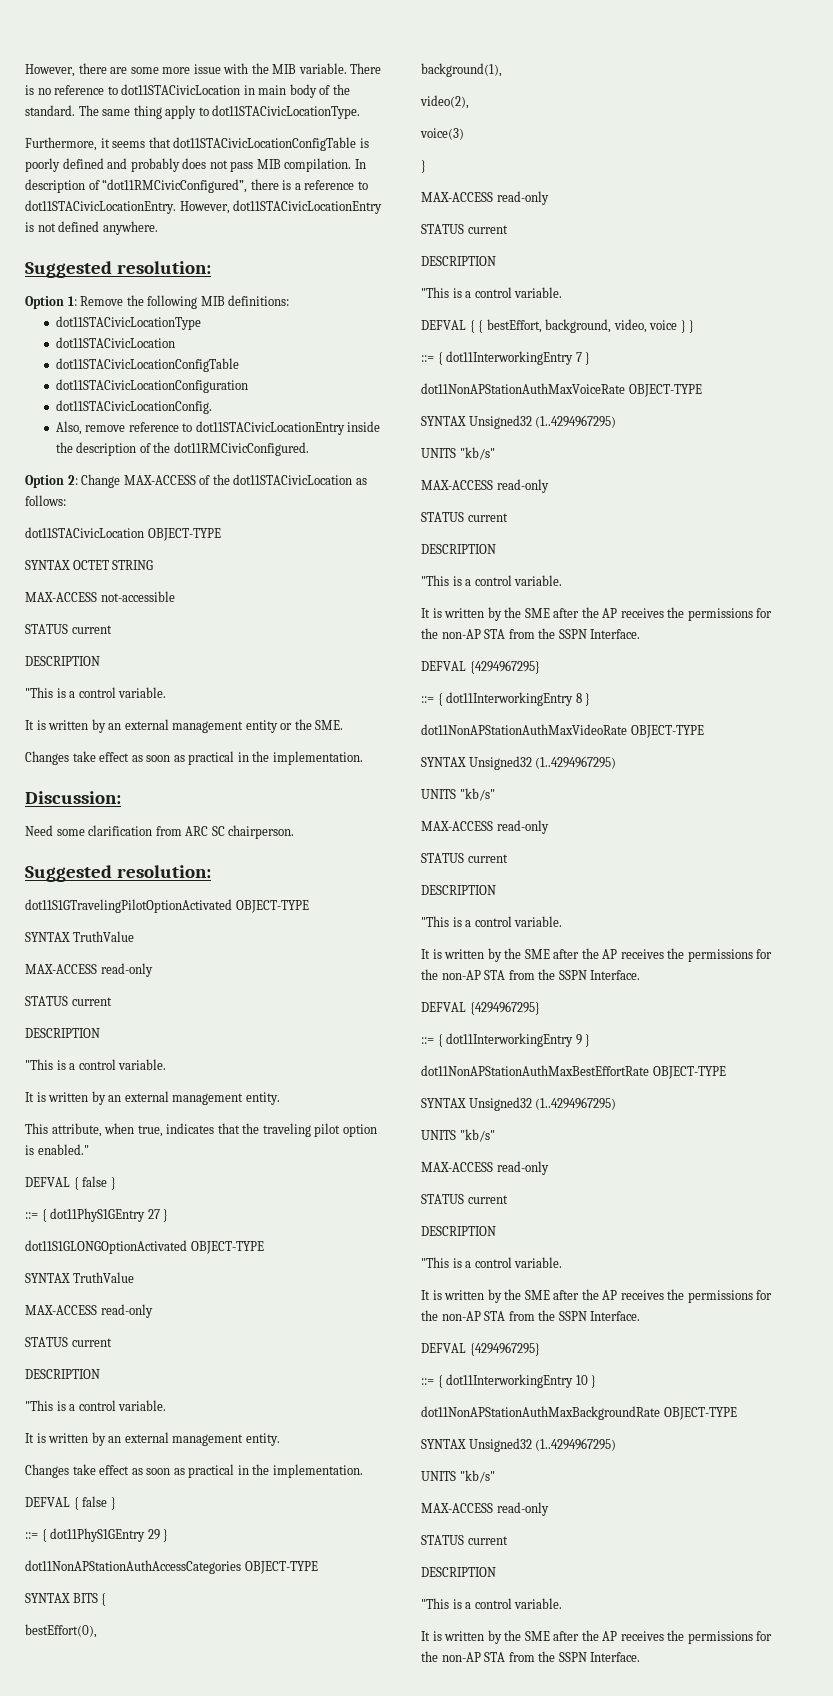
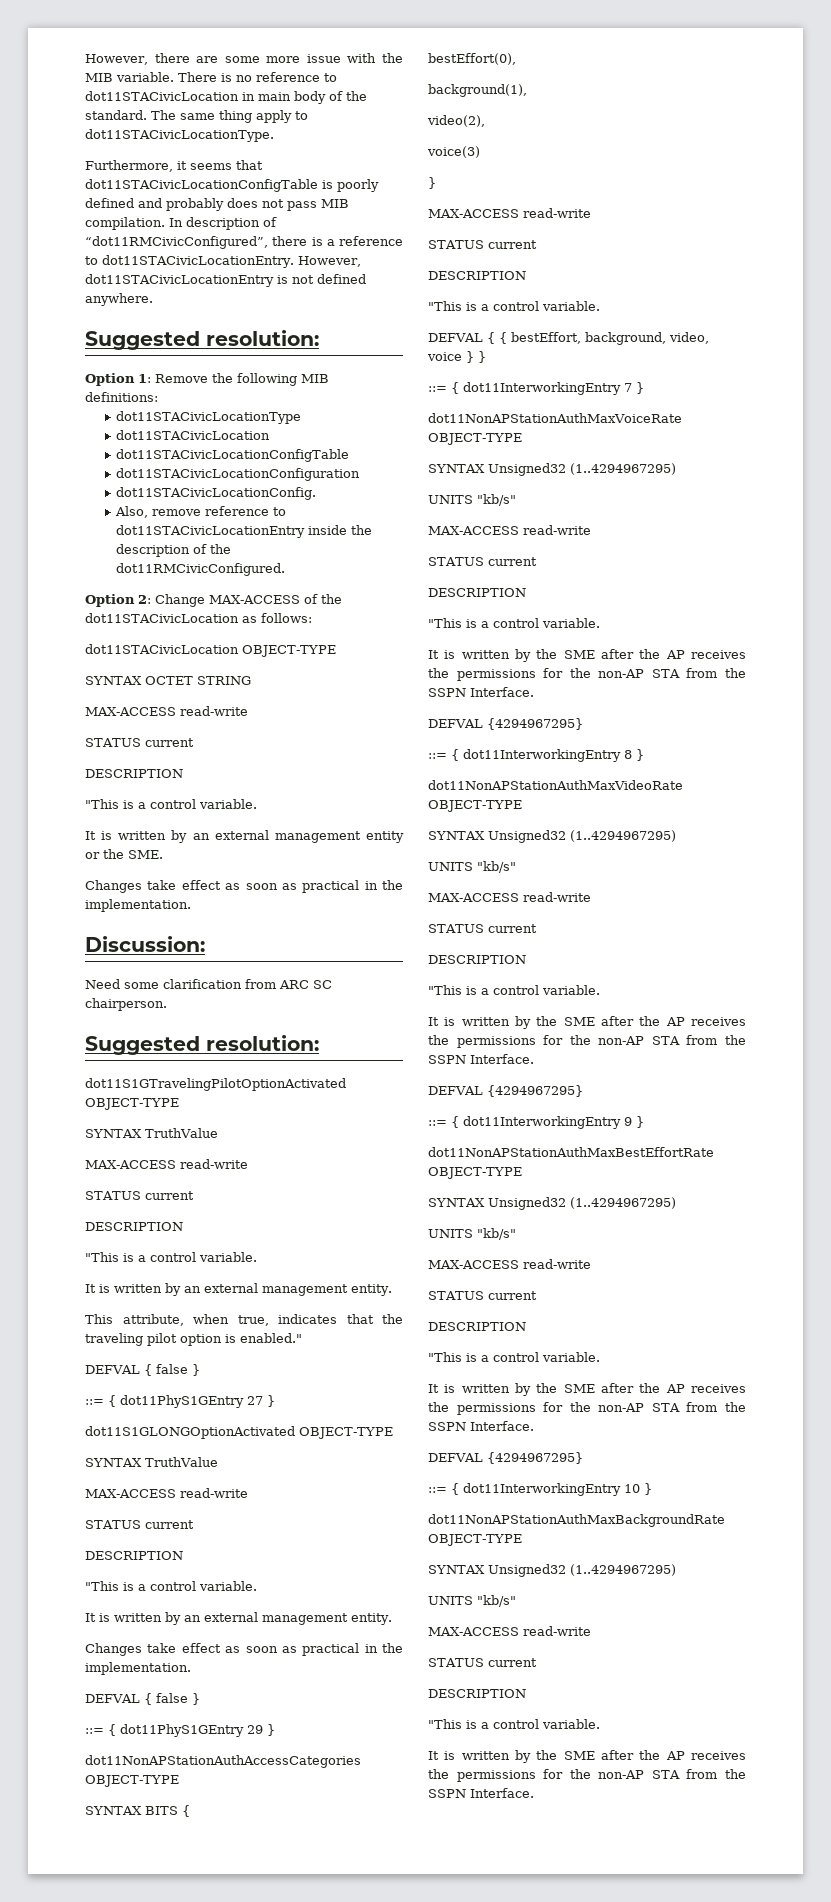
[100,591,175,602] not-accessible -> [180,706,248,716] read-write
[100,963,153,977] read-only -> [180,1159,248,1169] read-write
[100,1304,153,1318] read-only -> [180,1488,248,1498] read-write
[496,191,549,205] read-only -> [523,208,591,218] read-write
[496,479,549,493] read-only -> [523,525,591,535] read-write
[496,820,549,834] read-only -> [523,892,591,902] read-write
[496,1161,549,1175] read-only -> [523,1259,591,1269] read-write
[496,1502,549,1516] read-only -> [523,1626,591,1636] read-write

